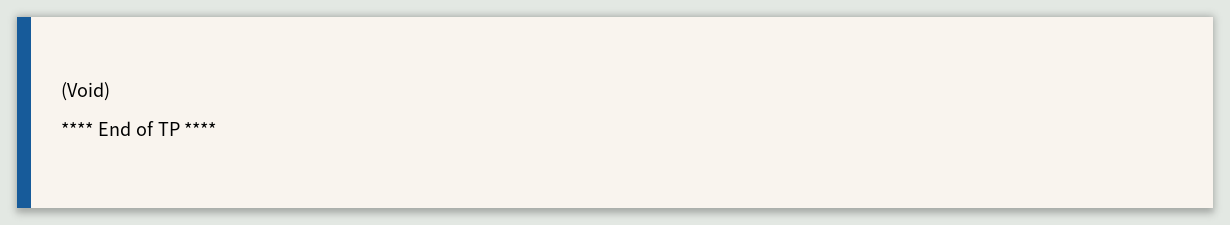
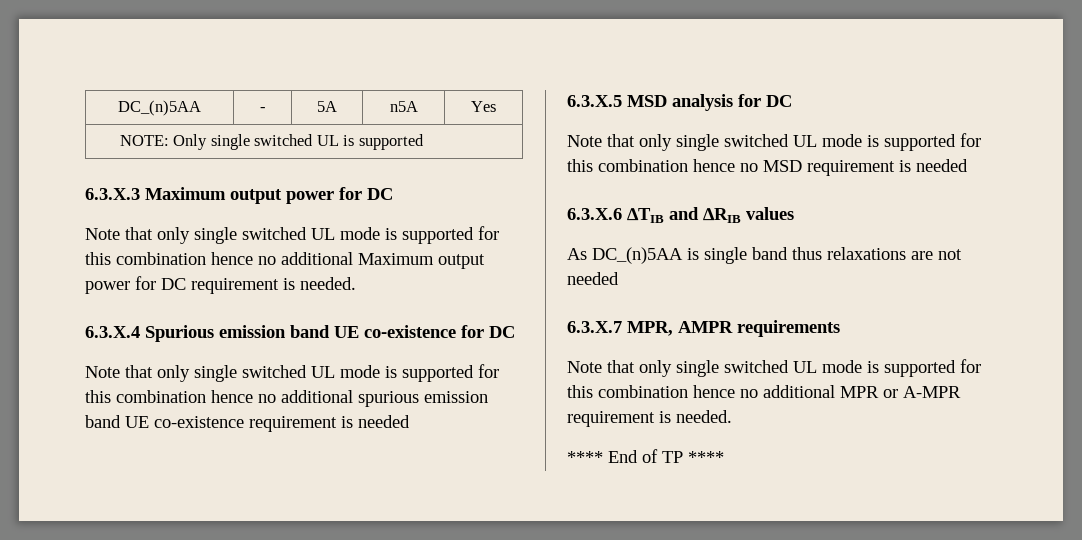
[61,82,110,101] (Void) -> [118,100,201,116] [259,107,266,112] [317,101,337,112] [389,101,418,112] [471,101,496,112] [119,134,424,150] [85,187,393,204] [85,226,499,244] [85,252,485,269] [85,276,356,294] [85,325,515,342] [85,364,499,382] [85,390,488,407] [85,415,410,432] [567,94,792,111] [567,133,981,151] [567,159,968,176] [567,207,794,223] [567,247,962,264] [567,272,619,285] [567,320,840,337] [567,359,981,377] [567,385,961,398] [567,410,732,427] DC_(n)5AA | - | 5A | n5A | Yes // NOTE: Only single switched UL is supported // 6.3.X.3 Maximum output power for DC // Note that only single switched UL mode is supported for this combination hence no additional Maximum output power for DC requirement is needed. // 6.3.X.4 Spurious emission band UE co-existence for DC // Note that only single switched UL mode is supported for this combination hence no additional spurious emission band UE co-existence requirement is needed // 6.3.X.5 MSD analysis for DC // Note that only single switched UL mode is supported for this combination hence no MSD requirement is needed // 6.3.X.6 ∆TIB and ∆RIB values // As DC_(n)5AA is single band thus relaxations are not needed // 6.3.X.7 MPR, AMPR requirements // Note that only single switched UL mode is supported for this combination hence no additional MPR or A-MPR requirement is needed.

